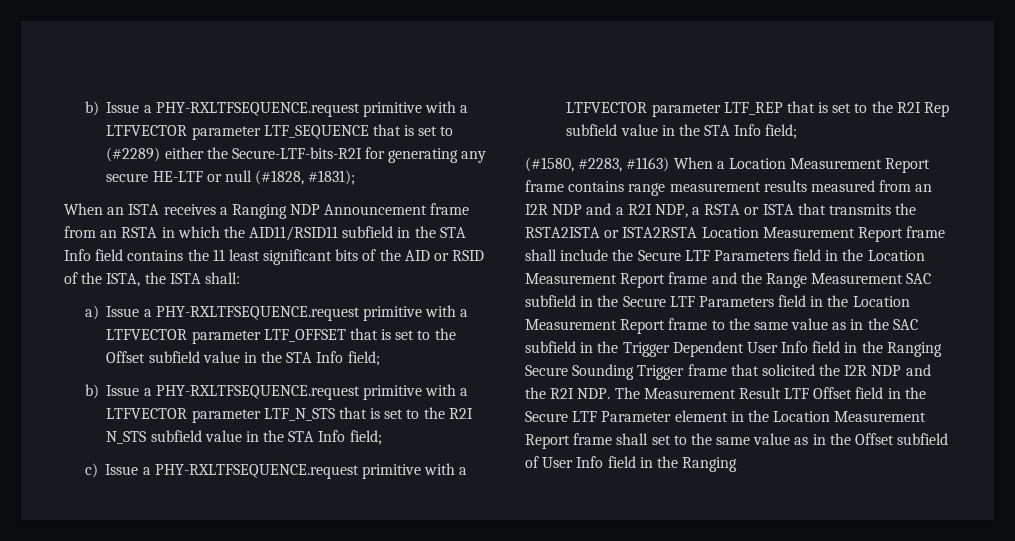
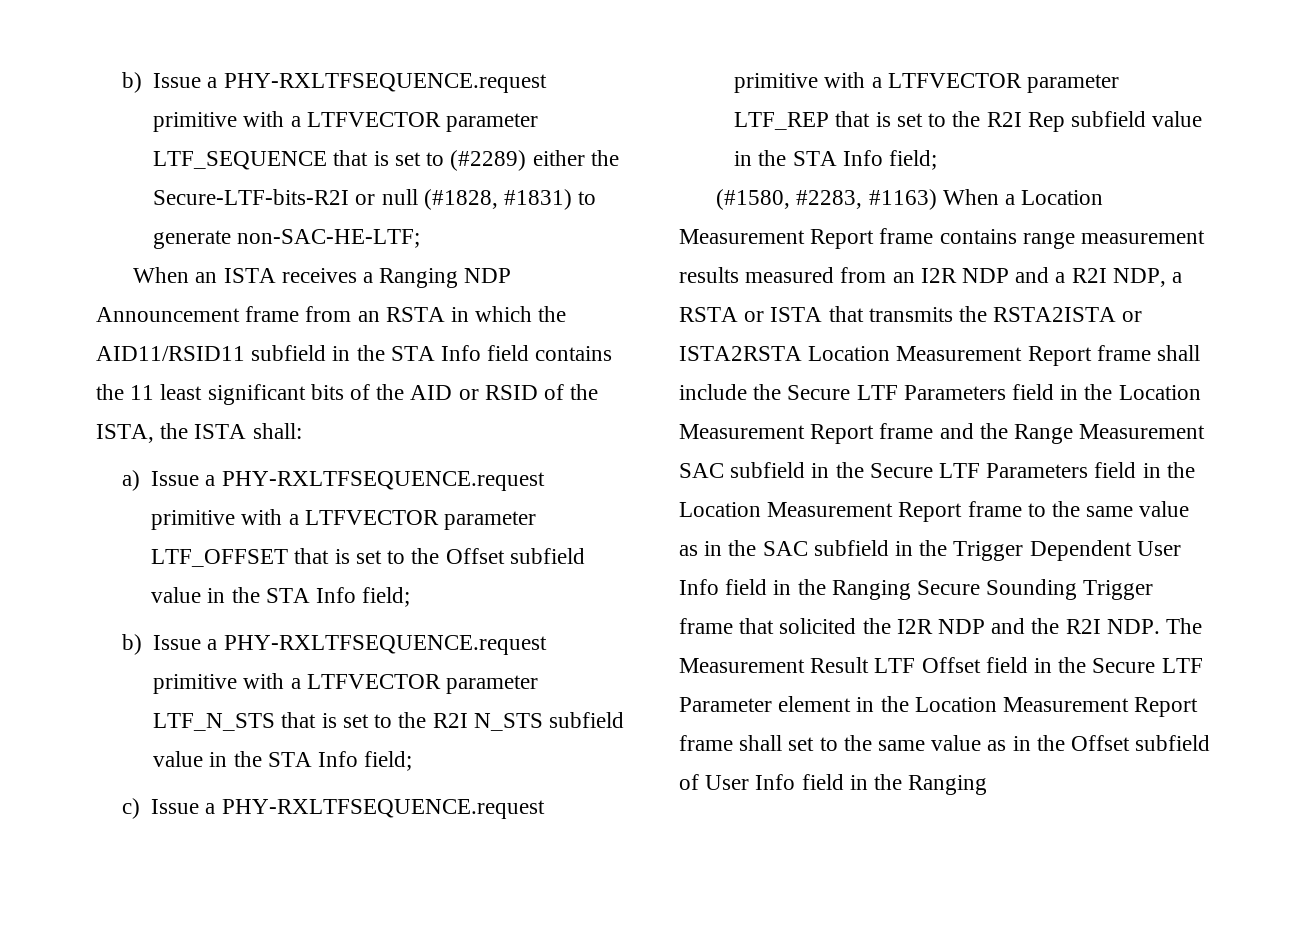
[365,147,487,163] [106,170,356,185] for generating any secure HE-LTF or null (#1828, #1831); -> [355,189,597,210] [153,229,421,249] or null (#1828, #1831) to generate non-SAC-HE-LTF;

